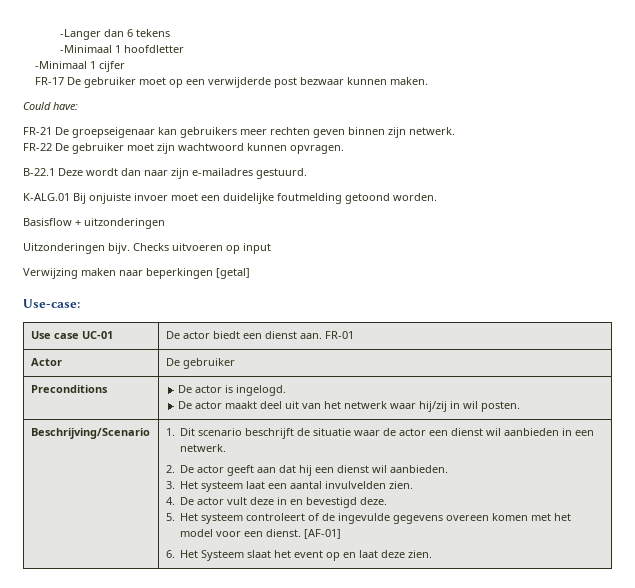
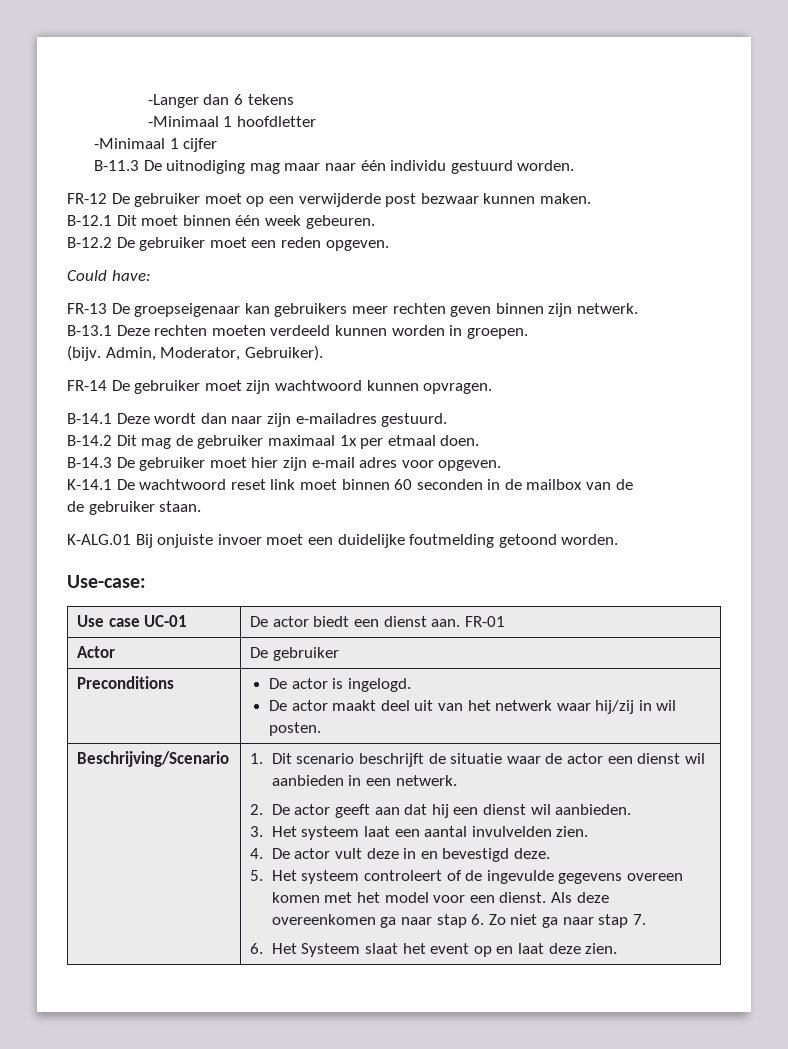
[35,77,65,85] FR-17 -> [93,160,575,174] [67,193,107,204] B-11.3 De uitnodiging mag maar naar één individu gestuurd worden. // FR-12
(429, 81) none -> [67,215,375,229] [67,237,389,251] // B-12.1 Dit moet binnen één week gebeuren. // B-12.2 De gebruiker moet een reden opgeven.
[23,127,52,135] FR-21 -> [67,303,107,314] FR-13
[23,143,52,151] FR-22 -> [67,325,528,339] [67,345,323,361] [67,380,107,391] B-13.1 Deze rechten moeten verdeeld kunnen worden in groepen. // (bijv. Admin, Moderator, Gebruiker). // FR-14
[23,168,55,176] B-22.1 -> [67,413,112,424] B-14.1
(307, 173) none -> [67,435,480,449] [67,457,502,471] [67,479,633,490] [67,501,202,515] // B-14.2 Dit mag de gebruiker maximaal 1x per etmaal doen. // B-14.3 De gebruiker moet hier zijn e-mail adres voor opgeven. // K-14.1 De wachtwoord reset link moet binnen 60 seconden in de mailbox van de // de gebruiker staan.
[23,218,165,229] [23,243,271,254] [23,268,250,279] // Basisflow + uitzonderingen // Uitzonderingen bijv. Checks uitvoeren op input // Verwijzing maken naar beperkingen [getal] -> (619, 539) none
[304,529,342,539] [AF-01] -> [550,892,609,903] [271,914,646,928] Als deze overeenkomen ga naar stap 6. Zo niet ga naar stap 7.

